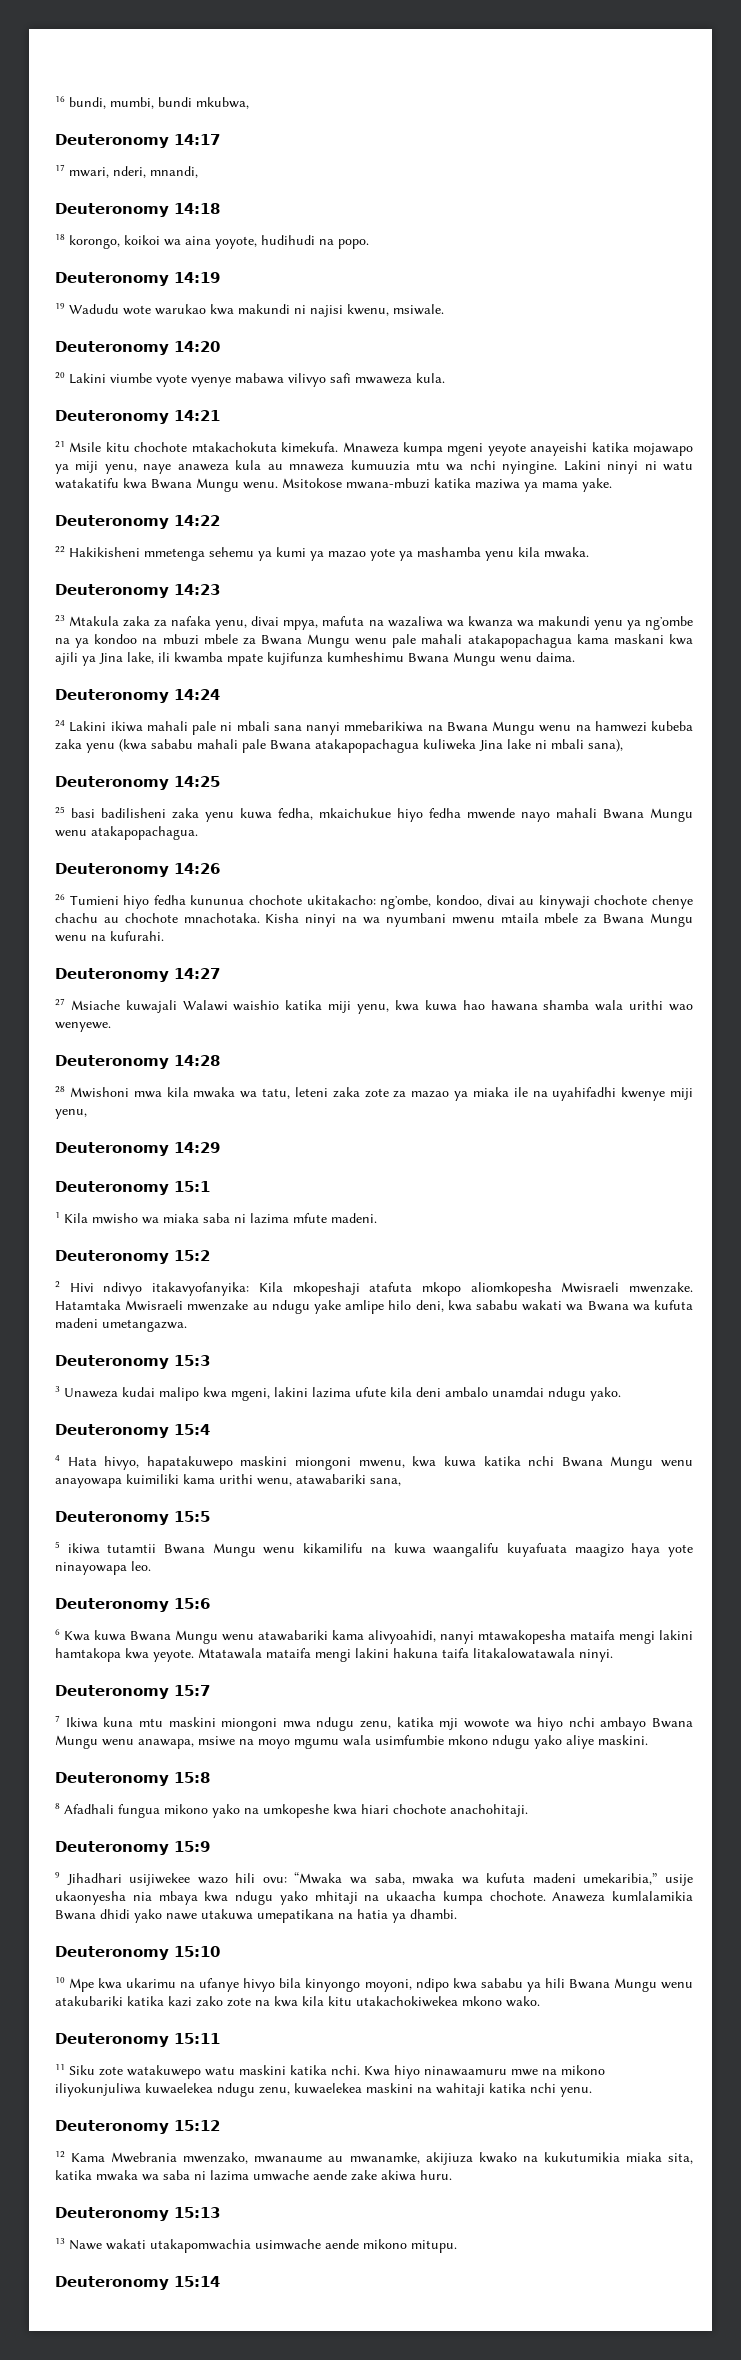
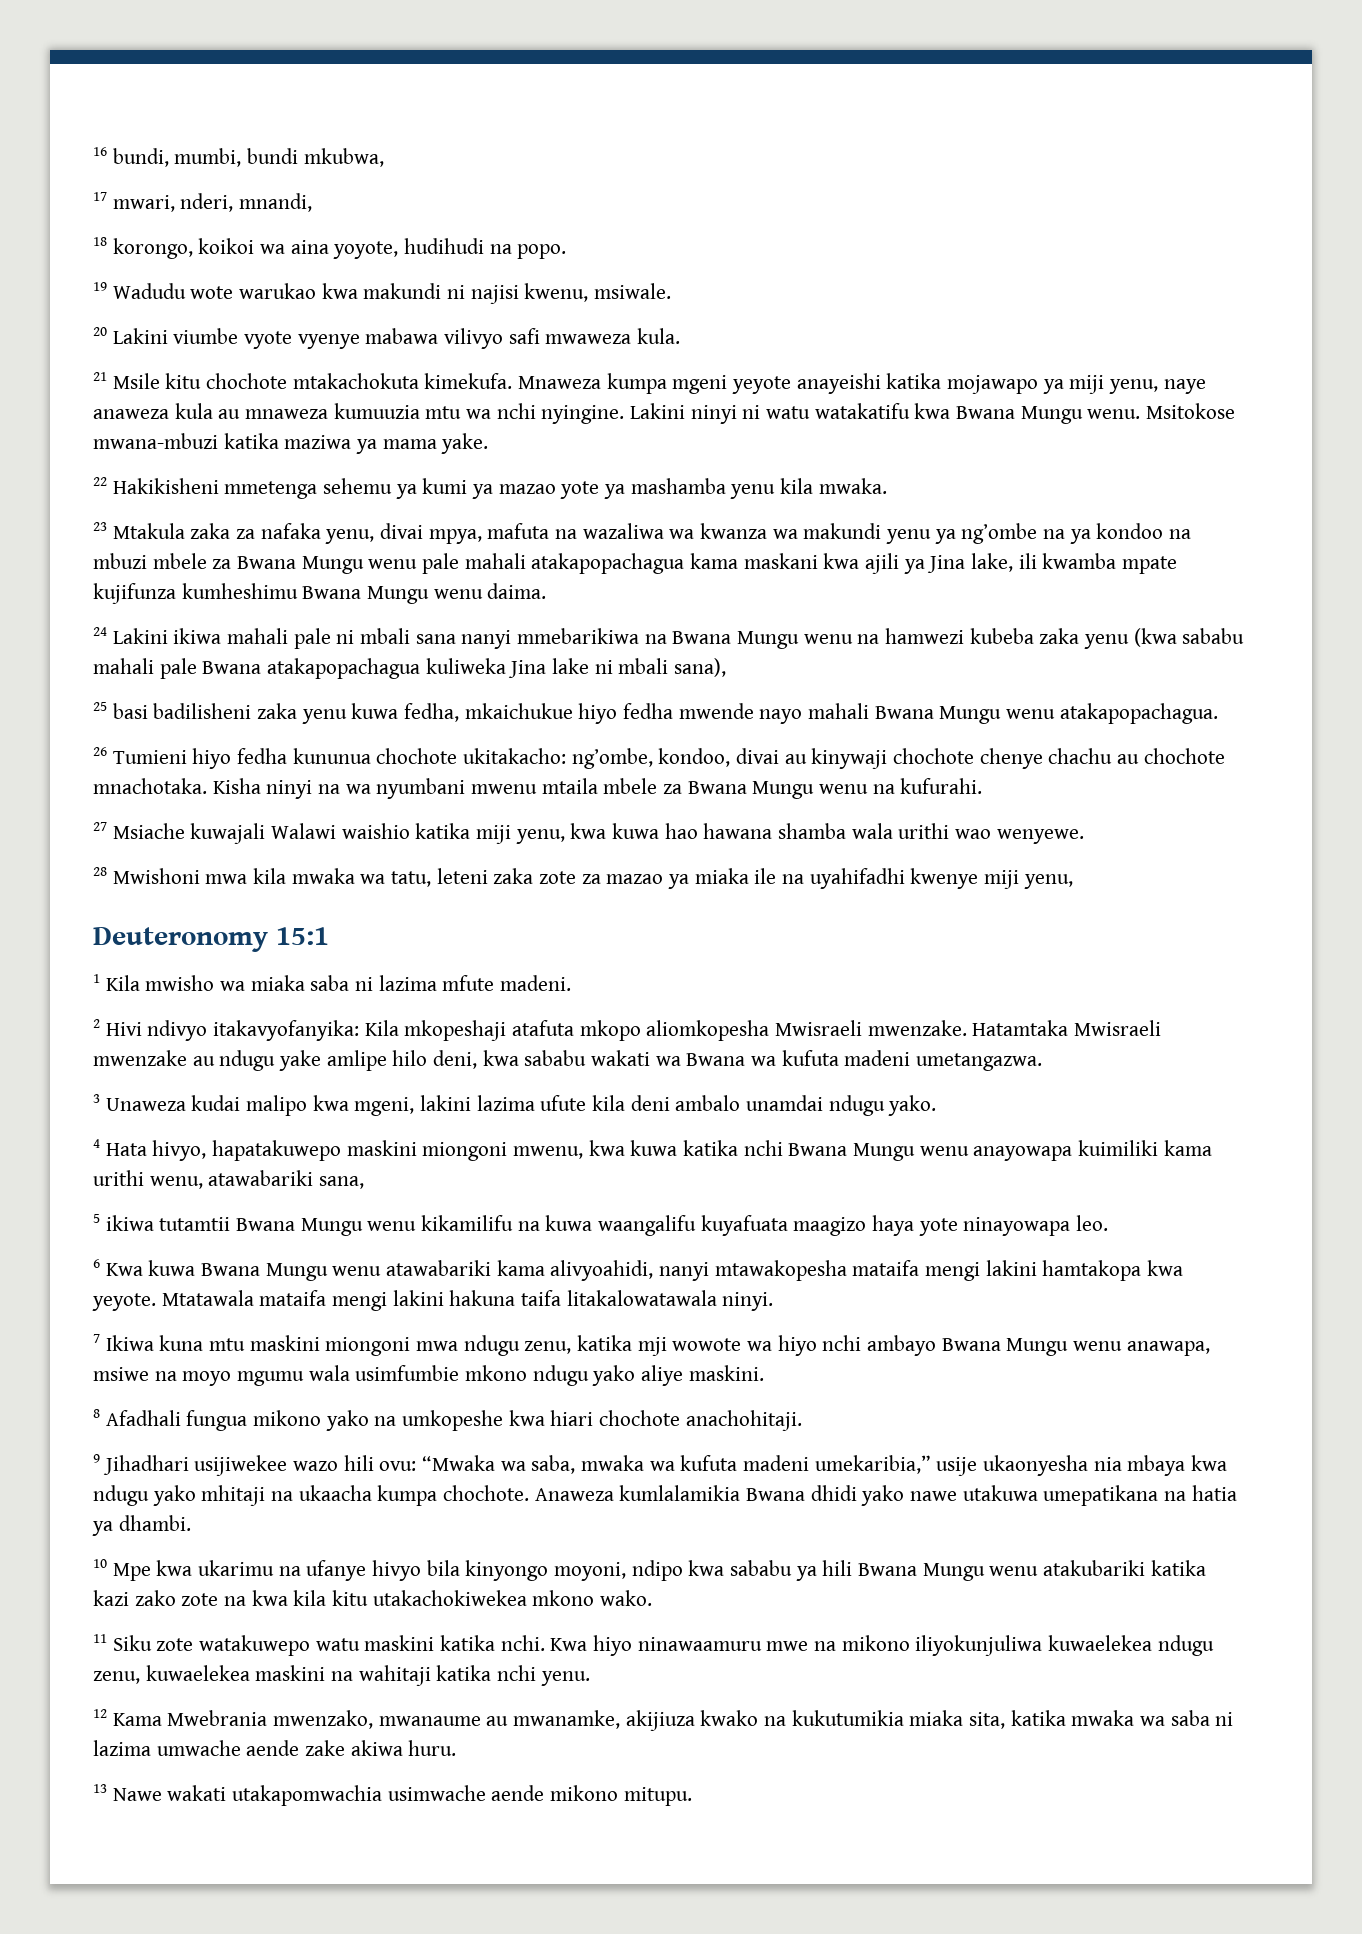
[55,134,220,148] // Deuteronomy 14:17 -> (384, 157) none
[55,203,220,217] // Deuteronomy 14:18 -> (313, 202) none
[55,272,220,286] // Deuteronomy 14:19 -> (567, 251) none
[55,341,220,355] // Deuteronomy 14:20 -> (672, 291) none
[55,410,220,424] // Deuteronomy 14:21 -> (681, 336) none
[55,515,220,529] // Deuteronomy 14:22 -> (489, 443) none
[55,584,220,598] // Deuteronomy 14:23 -> (887, 486) none
[55,689,220,703] // Deuteronomy 14:24 -> (547, 591) none
[55,776,220,790] // Deuteronomy 14:25 -> (727, 667) none
[55,863,220,877] // Deuteronomy 14:26 -> (1218, 713) none
[55,968,220,982] // Deuteronomy 14:27 -> (983, 786) none
[55,1055,220,1069] // Deuteronomy 14:28 -> (1084, 836) none
[55,1142,220,1156] // Deuteronomy 14:29 -> (1073, 881) none
[55,1250,210,1264] // Deuteronomy 15:2 -> (572, 983) none
[55,1355,210,1369] // Deuteronomy 15:3 -> (1043, 1062) none
[55,1424,210,1438] // Deuteronomy 15:4 -> (937, 1105) none
[55,1511,210,1525] // Deuteronomy 15:5 -> (365, 1182) none
[55,1598,210,1612] // Deuteronomy 15:6 -> (1109, 1223) none
[55,1685,210,1699] // Deuteronomy 15:7 -> (774, 1301) none
[55,1772,210,1786] // Deuteronomy 15:8 -> (764, 1373) none
[55,1841,210,1855] // Deuteronomy 15:9 -> (802, 1420) none
[55,1946,220,1960] // Deuteronomy 15:10 -> (191, 1523) none
[55,2033,220,2047] // Deuteronomy 15:11 -> (653, 1598) none
[55,2120,220,2134] // Deuteronomy 15:12 -> (590, 1678) none
[55,2207,220,2221] // Deuteronomy 15:13 -> (457, 1748) none
[55,2276,220,2290] // Deuteronomy 15:14 -> (692, 1796) none

